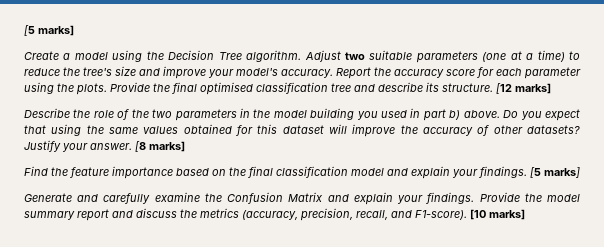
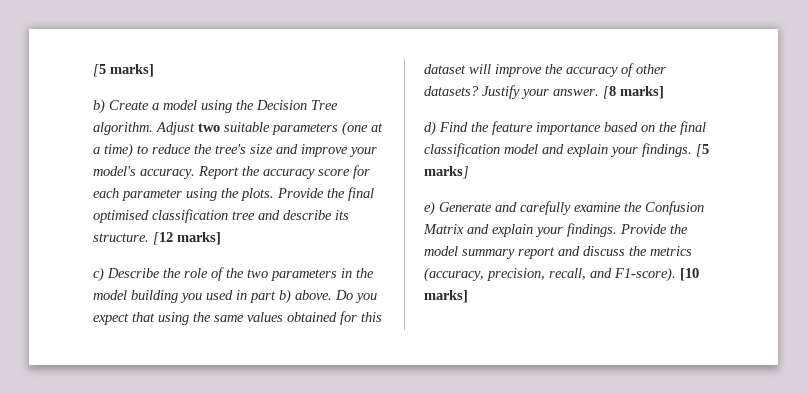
[24,25,74,36] [5 marks] // -> [93,64,154,77] [93,99,105,114] [5 marks] // b)
(551, 88) none -> [93,267,104,282] c)
(185, 146) none -> [424,121,436,136] d)
(580, 172) none -> [424,201,435,216] e)

